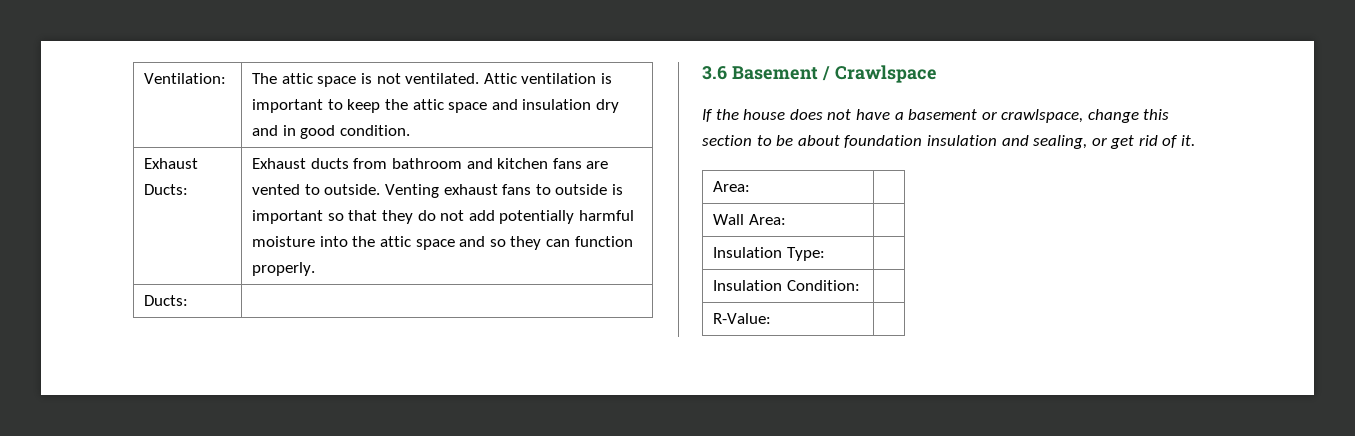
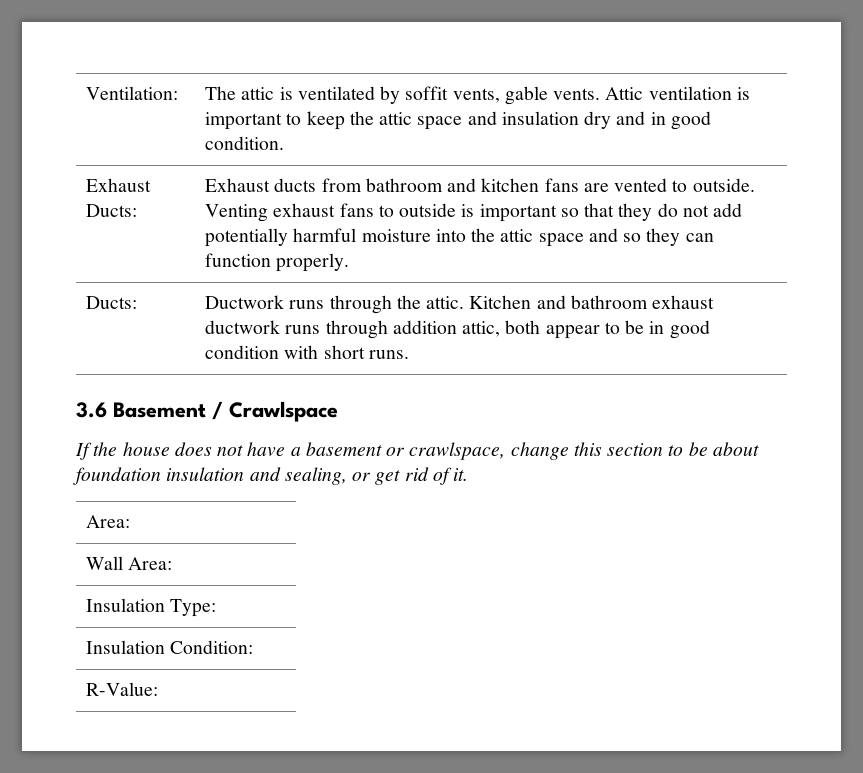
[317,73,480,87] space is not ventilated. -> [279,86,601,105] is ventilated by soffit vents, gable vents.
(189, 300) none -> [204,295,715,314] [204,320,710,339] [204,345,409,359] Ductwork runs through the attic. Kitchen and bathroom exhaust ductwork runs through addition attic, both appear to be in good condition with short runs.

